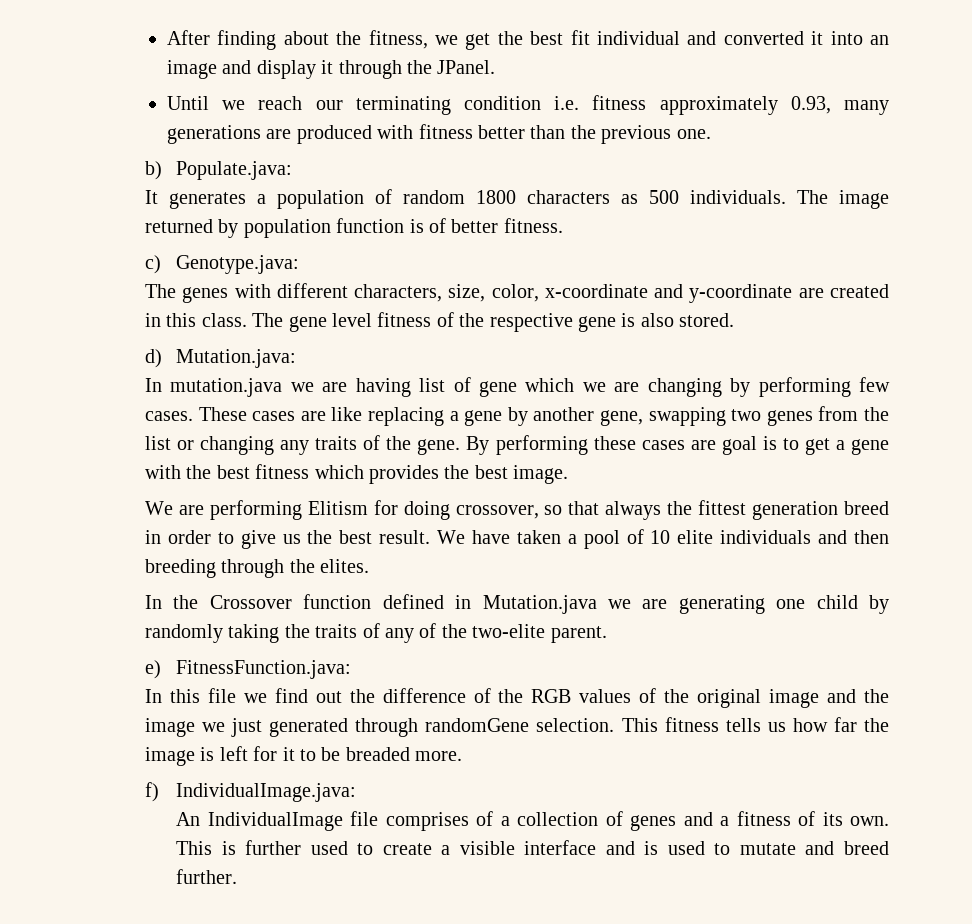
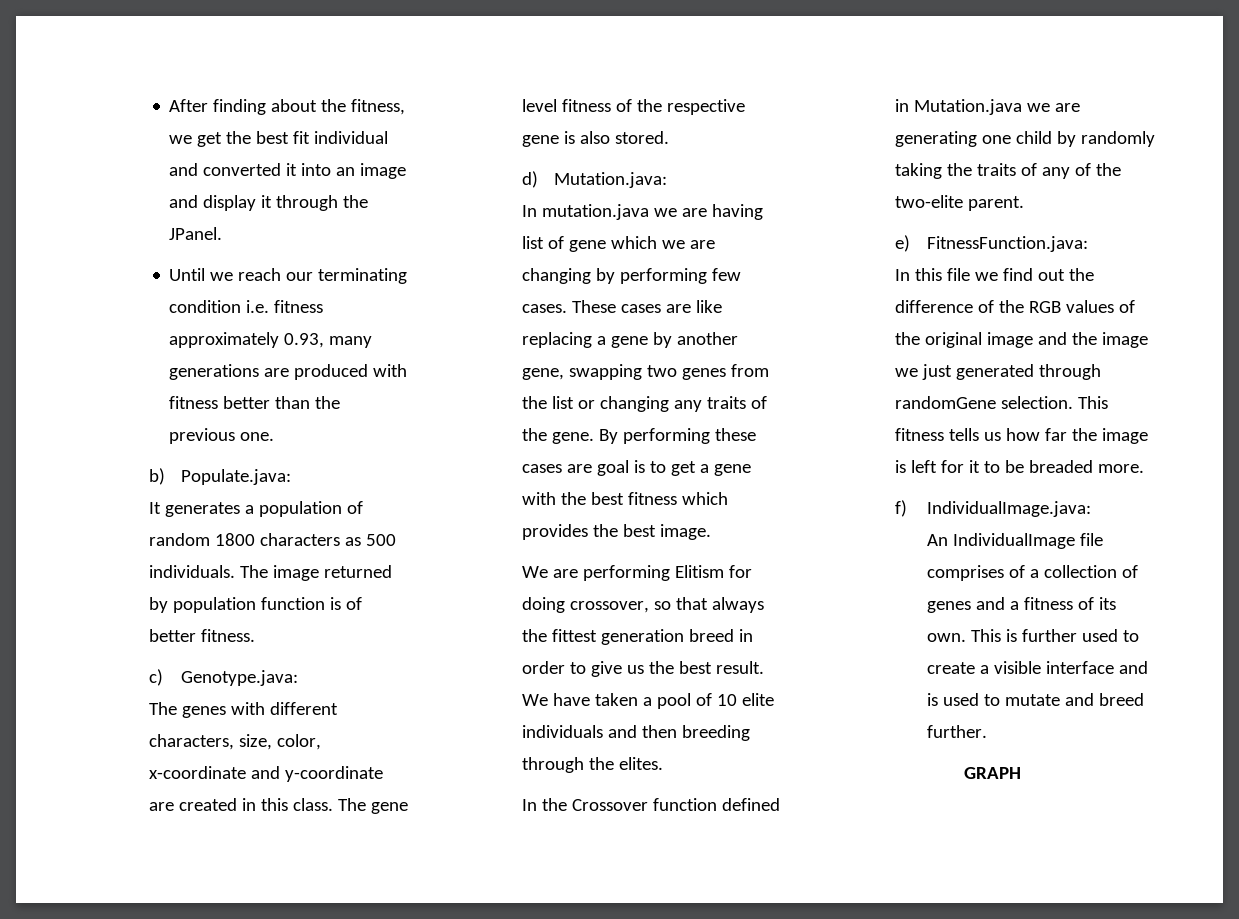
(238, 876) none -> [964,767,1021,779] // GRAPH

